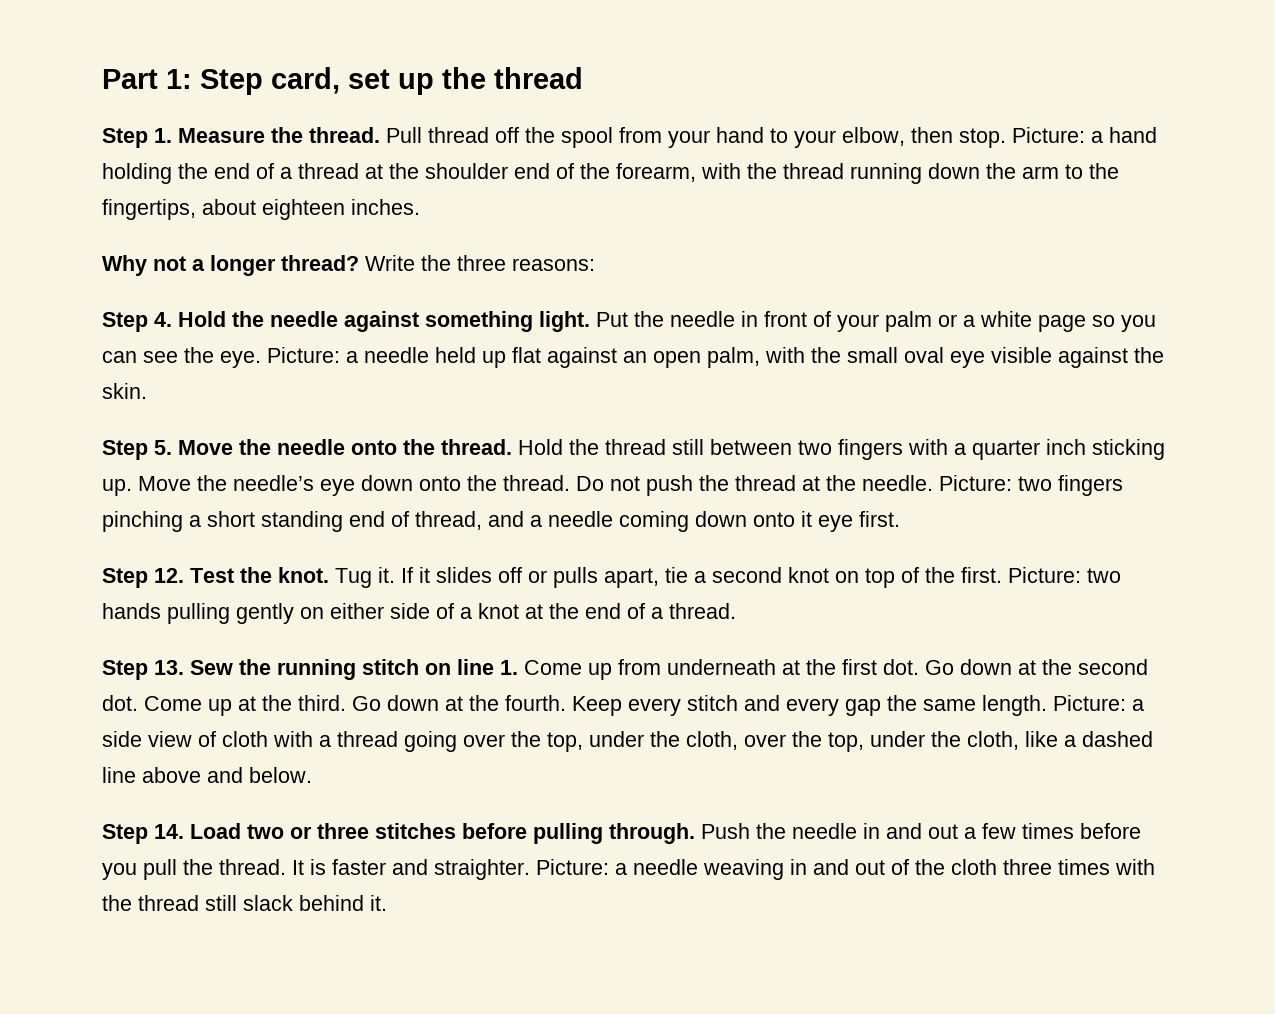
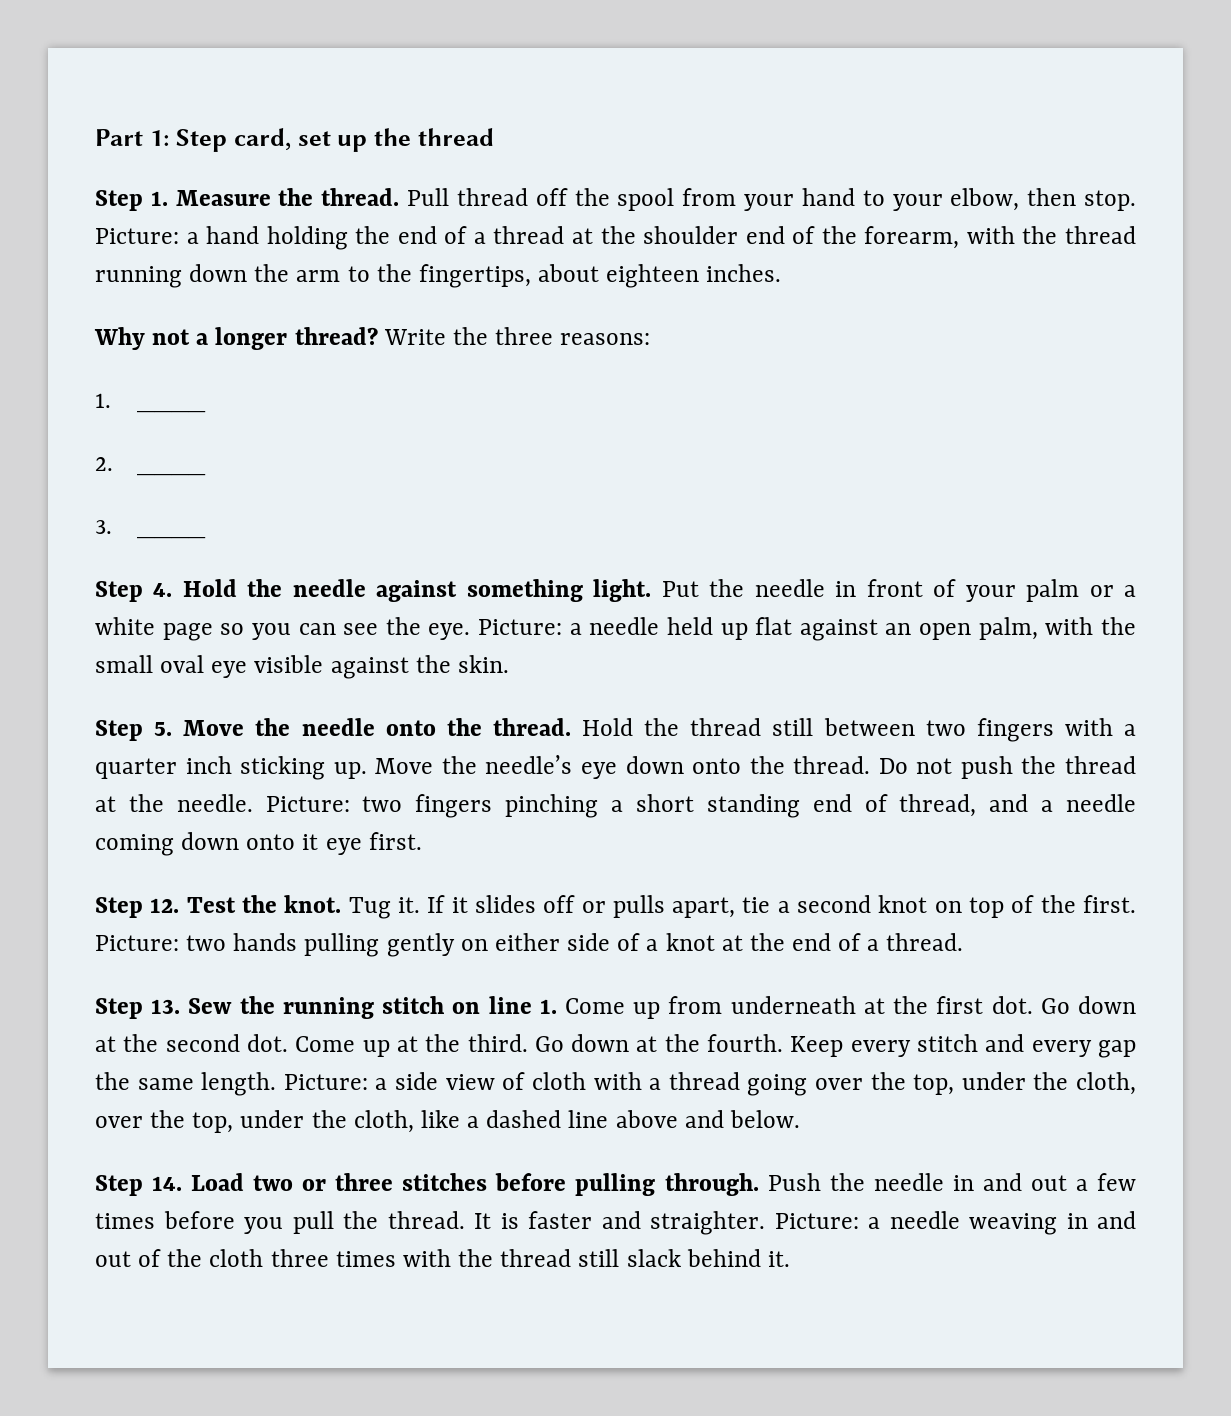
(595, 264) none -> [95,393,111,408] [136,408,206,413] [95,457,113,471] [136,471,206,476] [95,520,112,534] [136,534,206,539] // 1. ____ // 2. ____ // 3. ____

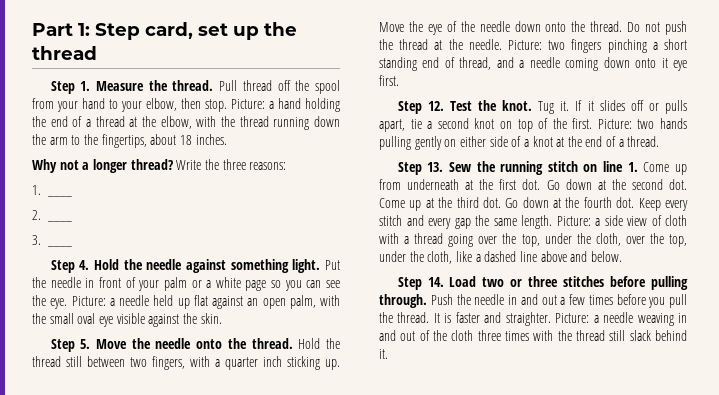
[643,226,960,249] shoulder end of the forearm, -> [160,116,192,129] elbow,
[606,264,700,288] eighteen -> [179,135,192,145] 18
[976,718,1054,742] fingers -> [152,356,185,370] fingers,
[485,755,617,779] needle’s eye -> [427,21,510,35] eye of the needle
[467,1034,784,1052] third. Go down at the fourth. -> [456,197,635,208] third dot. Go down at the fourth dot.

